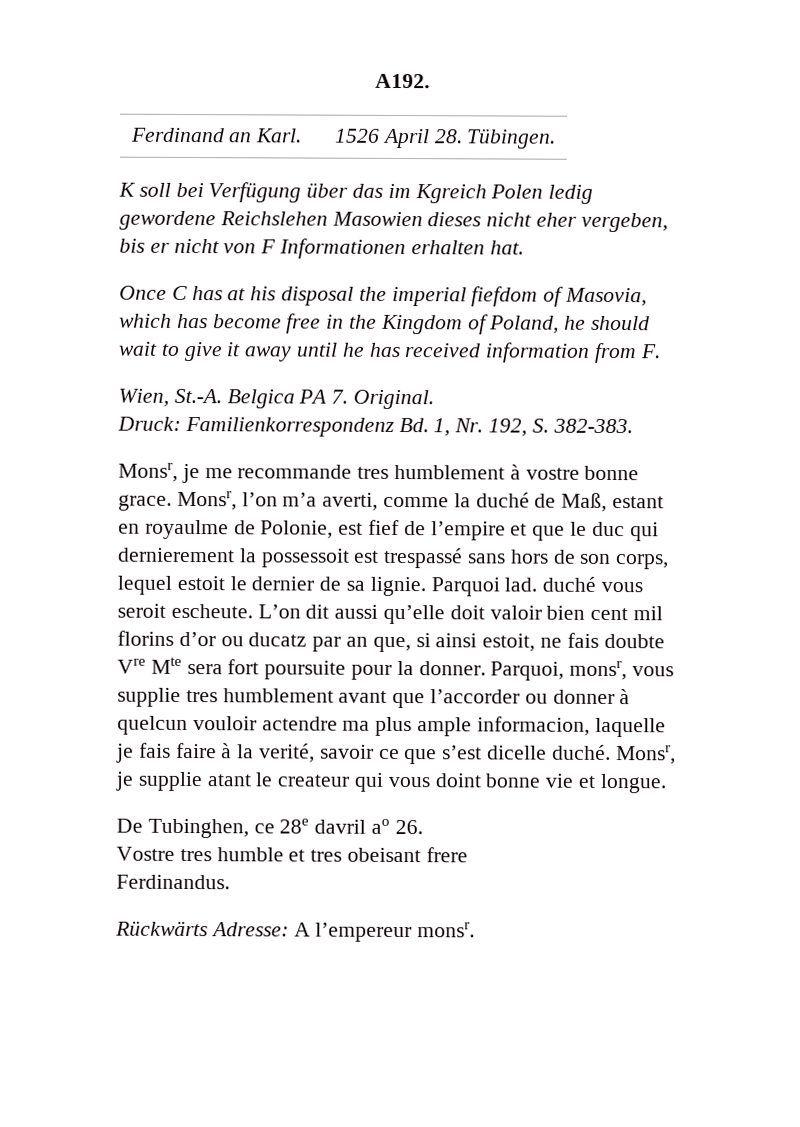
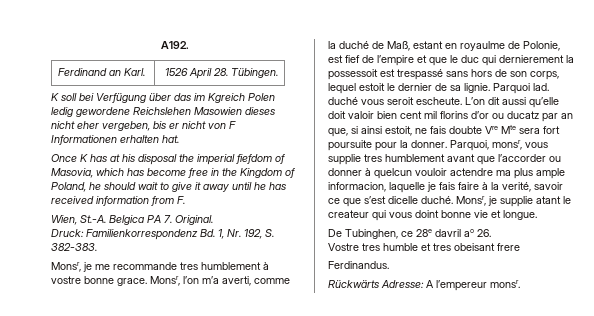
[171,285,188,300] C -> [80,154,88,162] K

